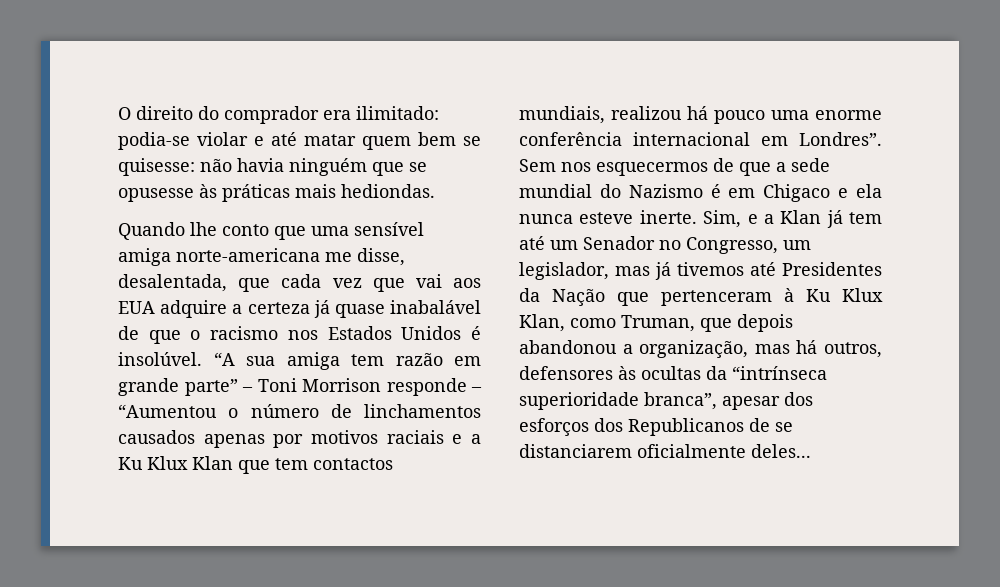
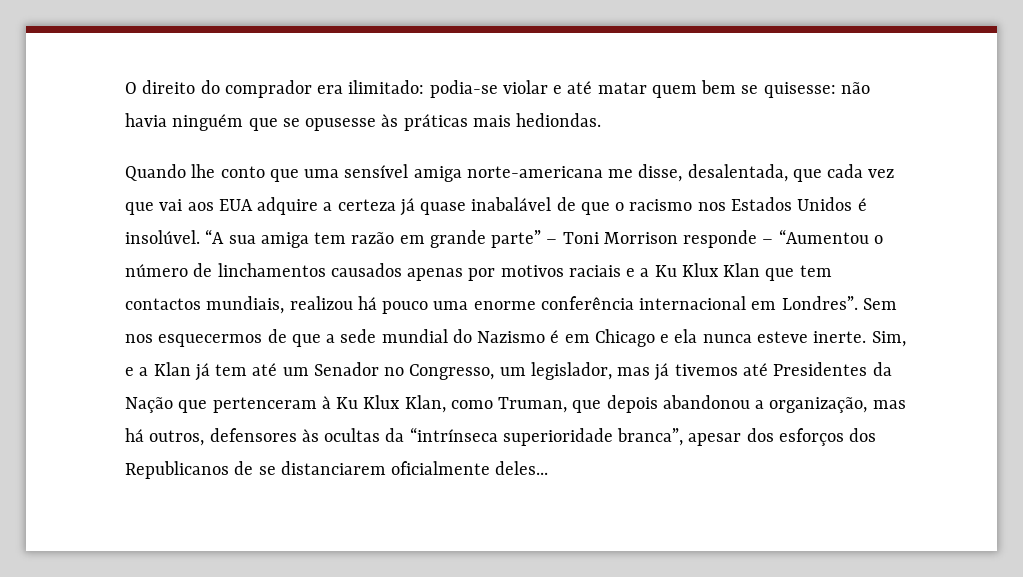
[763,184,831,202] Chigaco -> [594,329,655,347] Chicago

